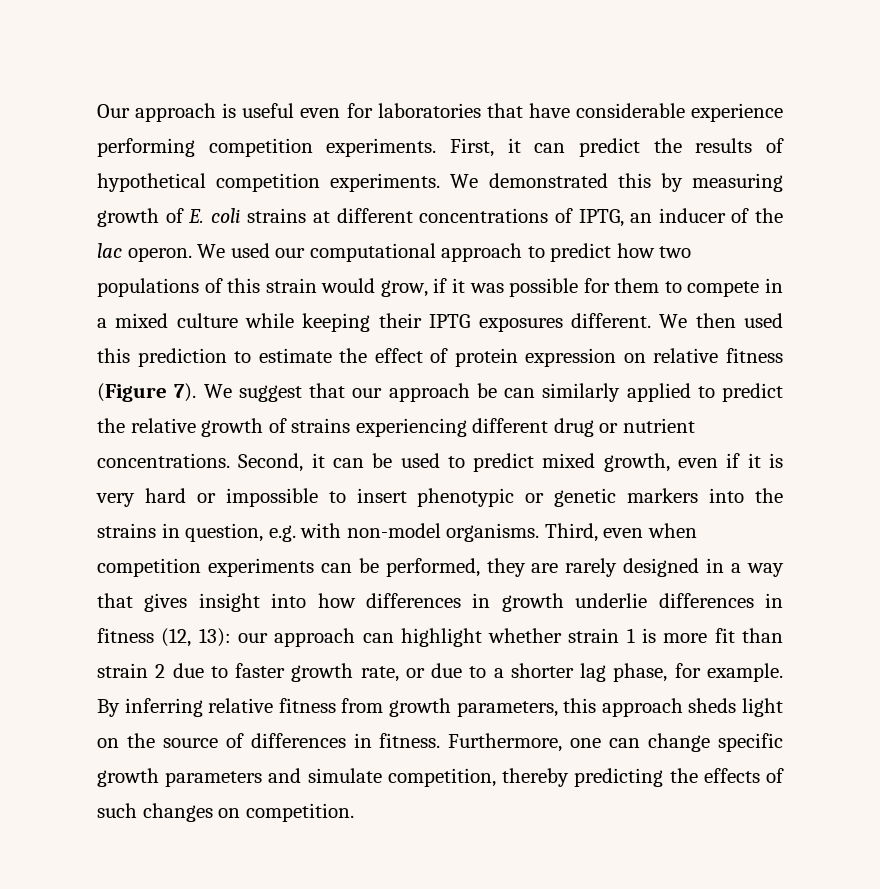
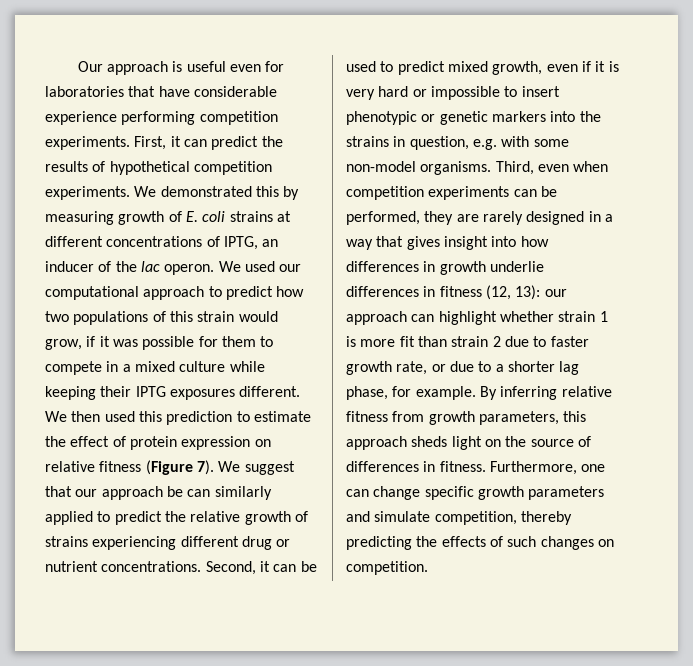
(342, 530) none -> [533,139,569,147] some

